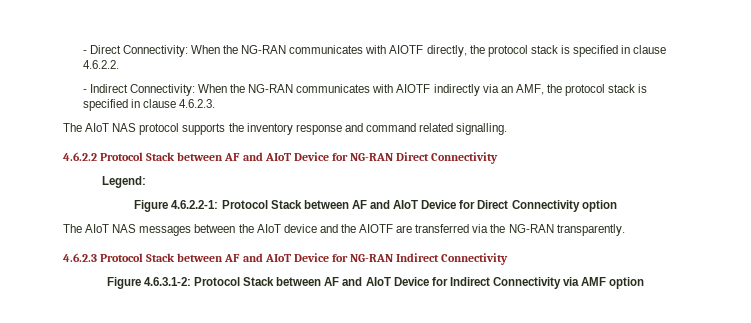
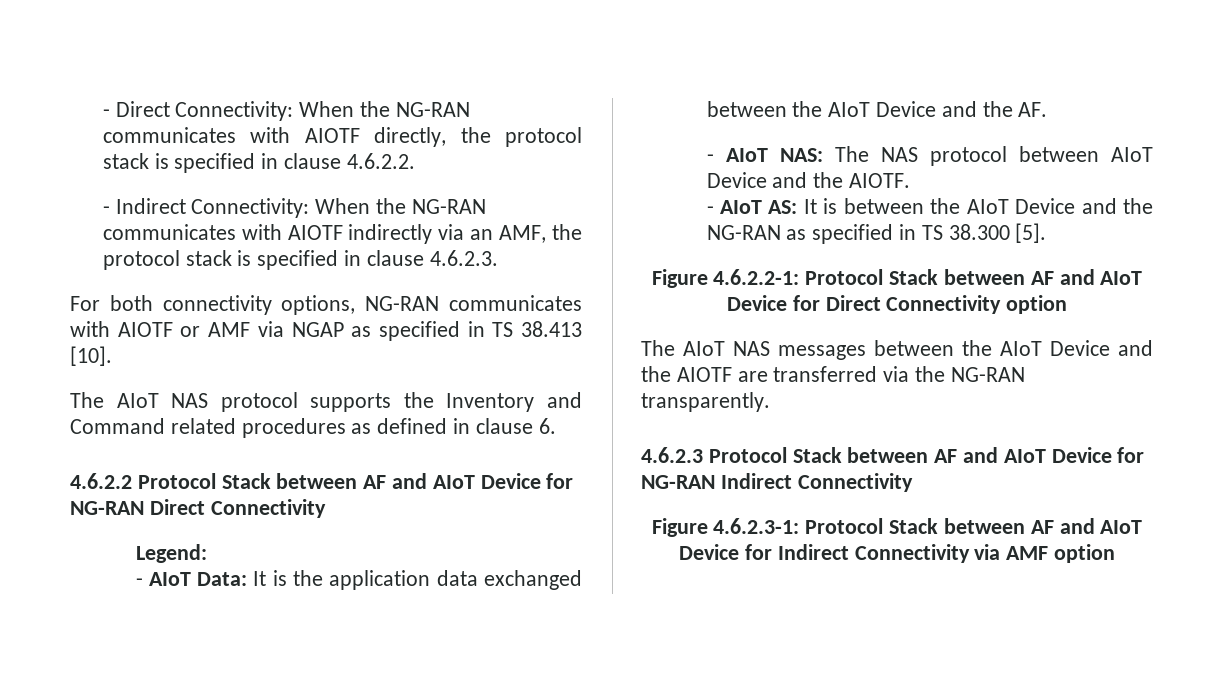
(215, 103) none -> [70,295,582,315] [70,321,582,341] [70,346,112,366] // For both connectivity options, NG-RAN communicates with AIOTF or AMF via NGAP as specified in TS 38.413 [10].
[246,123,508,135] inventory response and command related signalling. -> [446,392,582,412] [70,418,556,438] Inventory and Command related procedures as defined in clause 6.
(147, 182) none -> [135,570,582,590] [706,101,1048,117] [706,146,1153,166] [706,172,910,188] [706,198,1153,214] [706,223,1047,244] // - AIoT Data: It is the application data exchanged between the AIoT Device and the AF. // - AIoT NAS: The NAS protocol between AIoT Device and the AIOTF. // - AIoT AS: It is between the AIoT Device and the NG-RAN as specified in TS 38.300 [5].
[283,224,317,233] device -> [1050,340,1110,356] Device
[143,277,191,286] 4.6.3.1-2: -> [713,518,800,534] 4.6.2.3-1:

